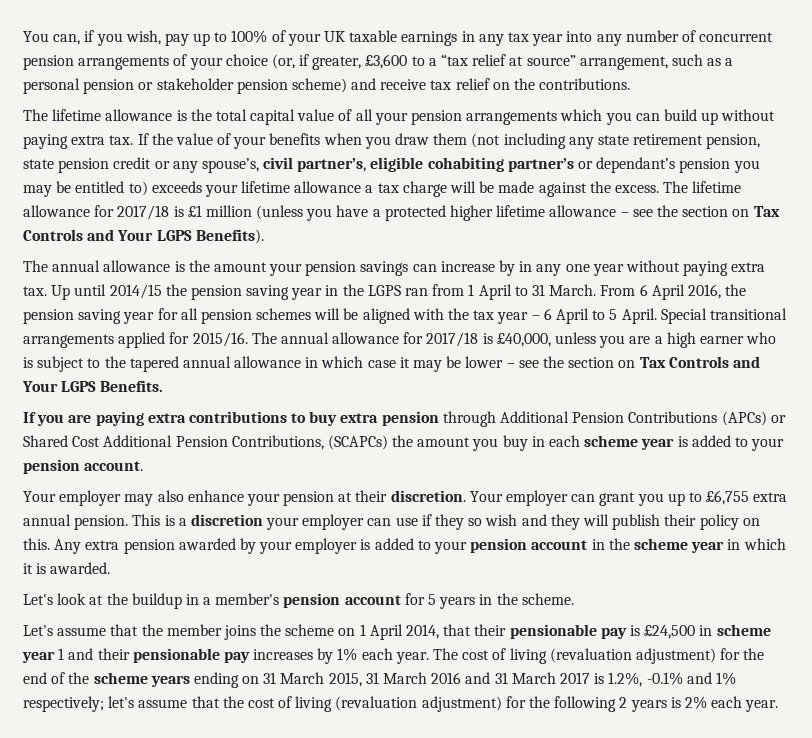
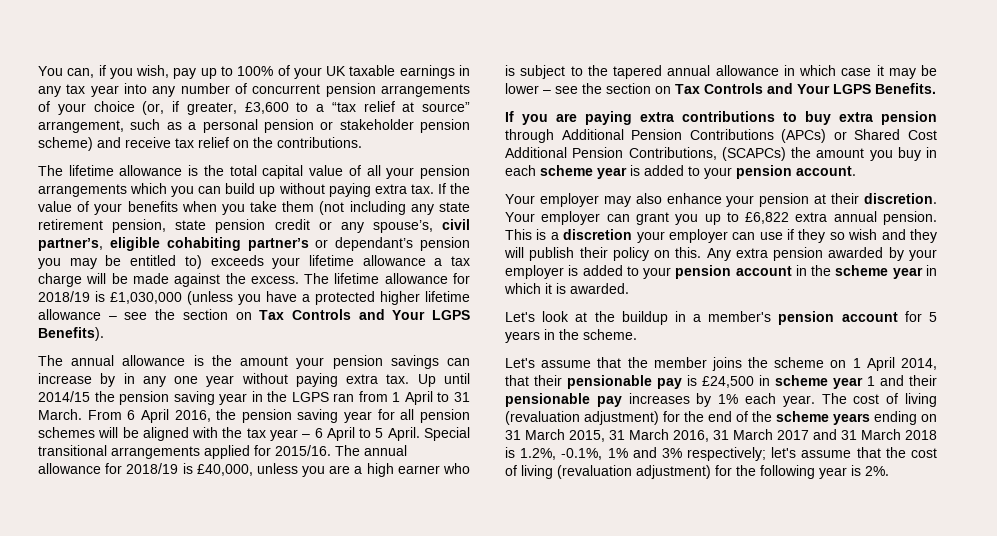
[395,133,430,145] draw -> [250,201,278,212] take
[117,205,252,220] 2017/18 is £1 million -> [38,291,182,304] 2018/19 is £1,030,000
[426,332,479,347] 2017/18 -> [126,463,179,474] 2018/19
[706,490,750,505] £6,755 -> [745,212,790,224] £6,822
[431,672,462,684] 2016 -> [673,429,809,442] 2016, 31 March 2017
[559,672,590,684] 2017 -> [905,430,937,440] 2018
[646,672,736,685] -0.1% and 1% -> [561,447,682,460] -0.1%, 1% and 3%
[619,696,779,712] 2 years is 2% each year. -> [819,465,889,479] year is 2%.

